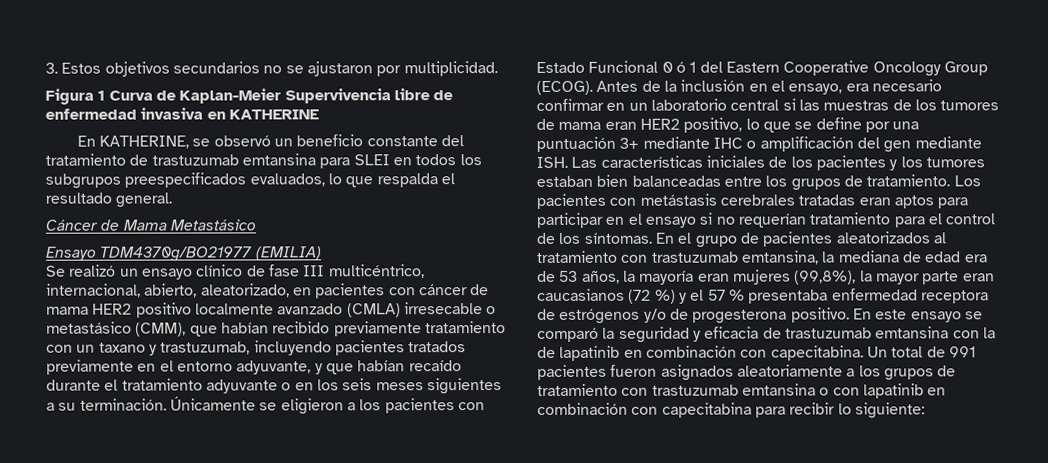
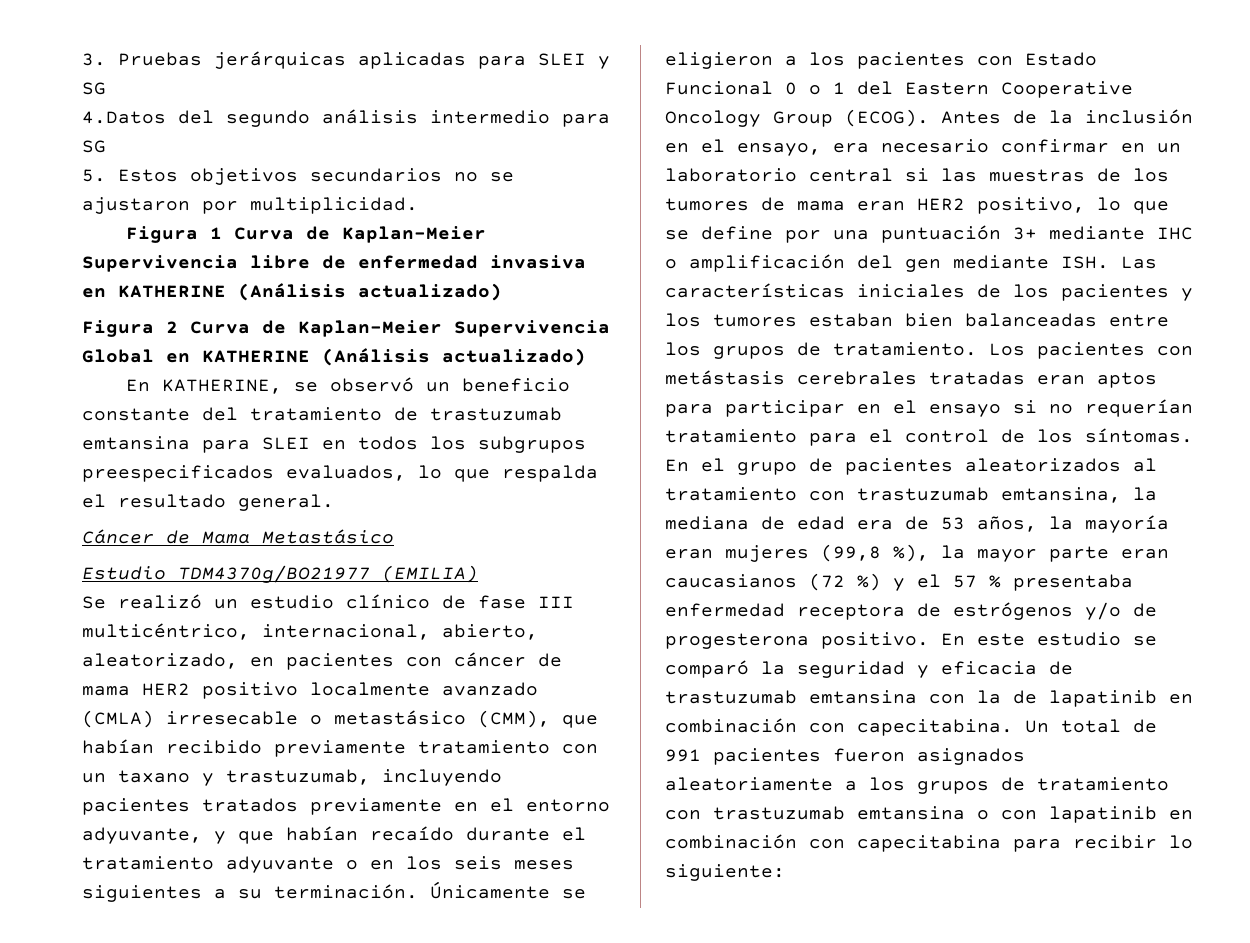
(58, 68) none -> [118,51,610,69] [82,82,106,95] [82,109,610,127] [82,140,106,153] [82,169,106,182] Pruebas jerárquicas aplicadas para SLEI y SG // 4.Datos del segundo análisis intermedio para SG // 5.
(319, 114) none -> [238,283,502,301] [82,320,610,337] [82,348,586,366] (Análisis actualizado) // Figura 2 Curva de Kaplan-Meier Supervivencia Global en KATHERINE (Análisis actualizado)
[46,246,97,261] Ensayo -> [82,566,166,580] Estudio
[141,268,193,280] ensayo -> [250,595,334,609] estudio
[675,61,686,73] ó -> [809,85,821,95] o
[794,270,857,285] (99,8%), -> [821,544,929,562] (99,8 %),
[910,311,962,323] ensayo -> [1037,632,1121,646] estudio

